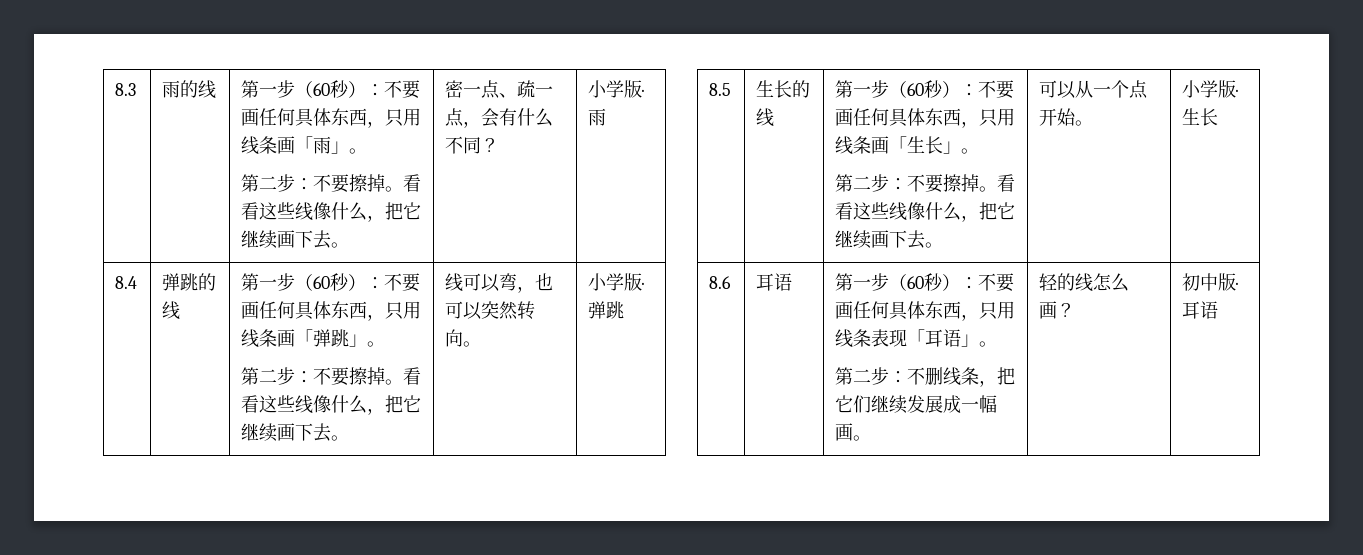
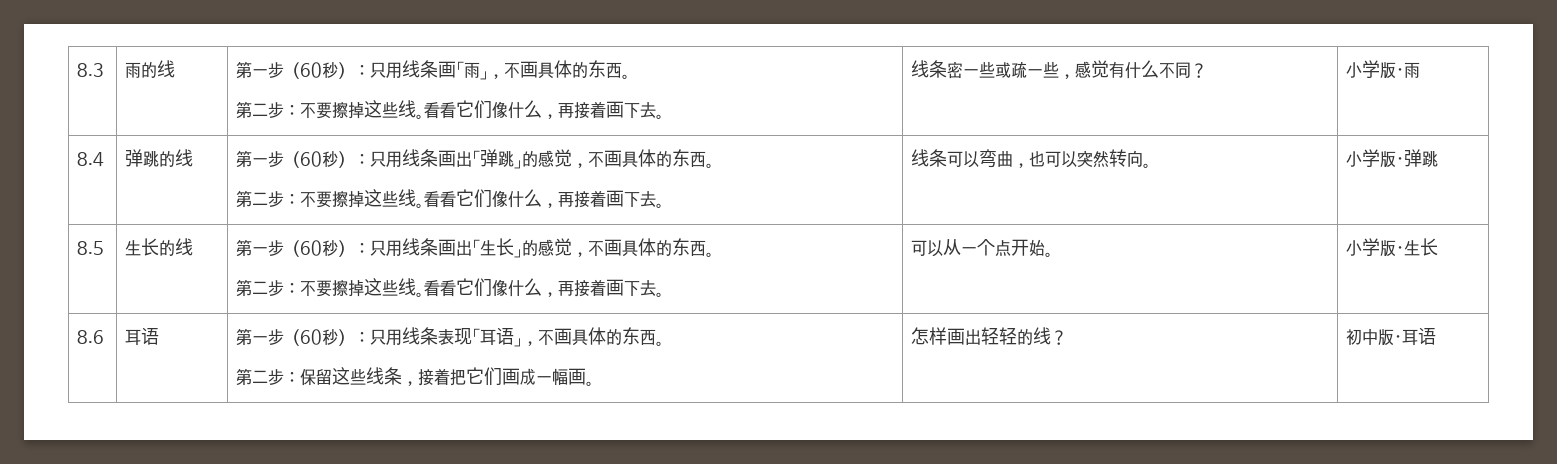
[384,80,421,99] [241,108,422,128] [241,136,368,155] [241,174,422,193] [241,202,422,222] [241,230,350,249] [445,80,554,99] [445,108,500,128] 不要画任何具体东西，只用线条画「雨」。 // 第二步：不要擦掉。看看这些线像什么，把它继续画下去。 | 密一点、疏一点，会 -> [369,60,630,80] [235,100,664,119] [910,60,1109,79] 只用线条画「雨」，不画具体的东西。 // 第二步：不要擦掉这些线。看看它们像什么，再接着画下去。 | 线条密一些或疏一些，感觉
[384,273,421,292] [241,301,422,321] [241,329,296,348] 不要画任何具体东西，只用线条画 -> [369,149,472,167] 只用线条画出
[367,341,386,347] [241,367,422,386] [241,395,422,415] [241,423,350,442] [445,273,518,292] 。 // 第二步：不要擦掉。看看这些线像什么，把它继续画下去。 | 线可以弯 -> [521,149,714,168] [235,189,664,208] [910,149,1013,168] 的感觉，不画具体的东西。 // 第二步：不要擦掉这些线。看看它们像什么，再接着画下去。 | 线条可以弯曲
[978,80,1015,99] [835,108,1016,128] [835,136,890,155] 不要画任何具体东西，只用线条画 -> [369,238,472,256] 只用线条画出
[961,148,980,154] [835,174,1016,193] [835,202,1016,222] [835,230,872,249] 。 // 第二步：不要擦掉。看看这些线像什么，把它继续 -> [521,238,714,257] [235,278,606,297] 的感觉，不画具体的东西。 // 第二步：不要擦掉这些线。看看它们像什么，再接着
[978,273,1015,292] [835,301,980,321] 不要画任何具体东西， -> (370, 337) none
[979,341,998,347] [835,367,1016,387] [835,395,944,414] 。 // 第二步：不删线条，把它们继续发展 -> [521,327,664,346] [235,367,520,386] ，不画具体的东西。 // 第二步：保留这些线条，接着把它们画
[1039,273,1130,292] [1039,301,1058,319] 轻的线怎么画 -> [910,327,1051,345] 怎样画出轻轻的线

